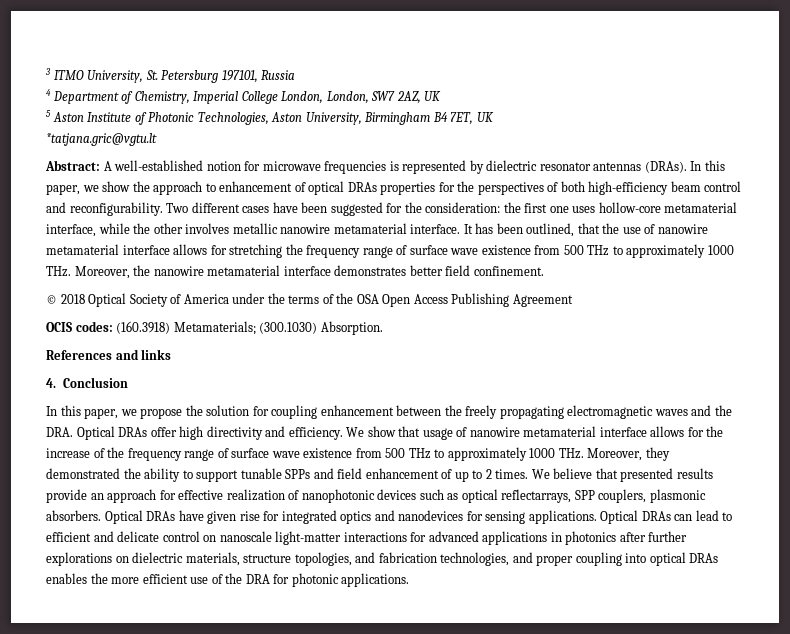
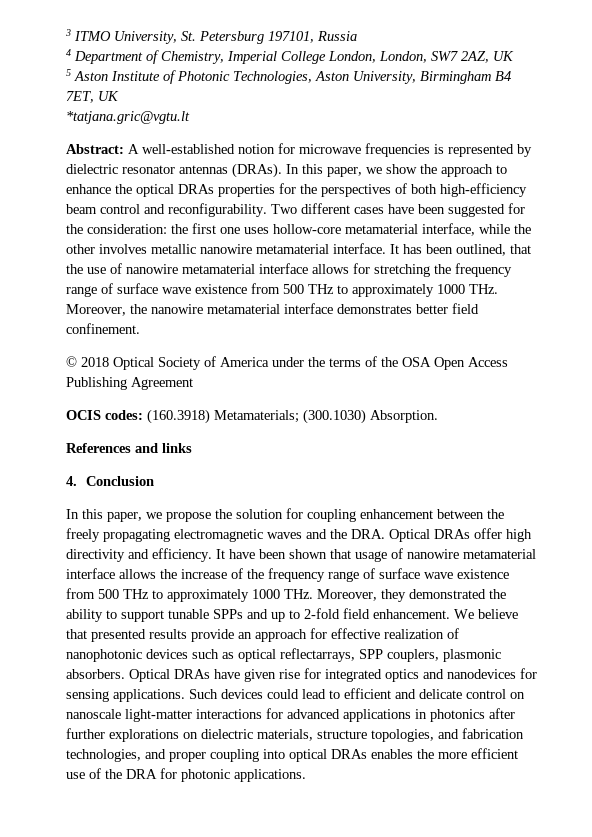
[219,181,306,192] enhancement of -> [66,184,132,194] enhance the
[346,426,396,437] We show -> [216,549,327,559] It have been shown
[687,427,704,437] for -> (156, 574) none
[337,468,529,482] field enhancement of up to 2 times. -> [271,608,450,622] up to 2-fold field enhancement.
[600,510,693,524] Optical DRAs can -> [189,689,299,699] Such devices could

